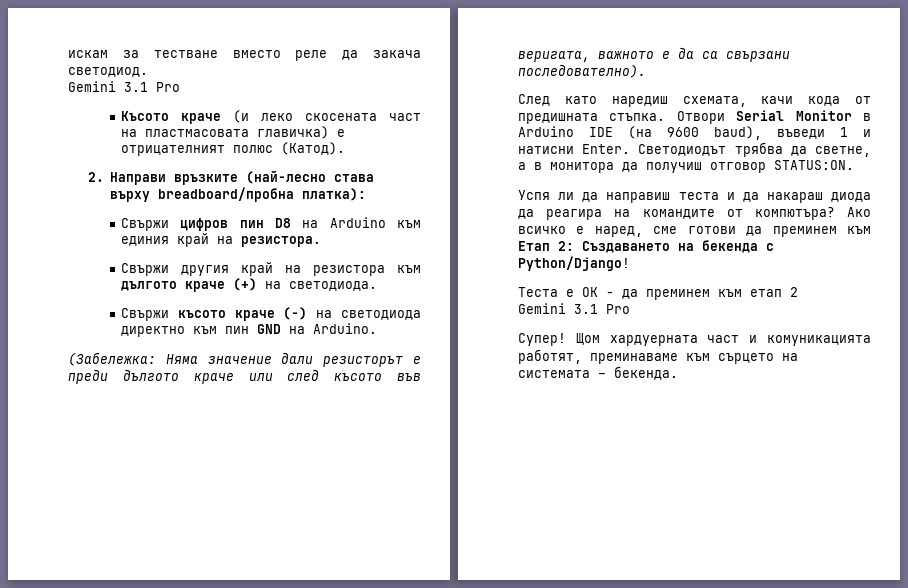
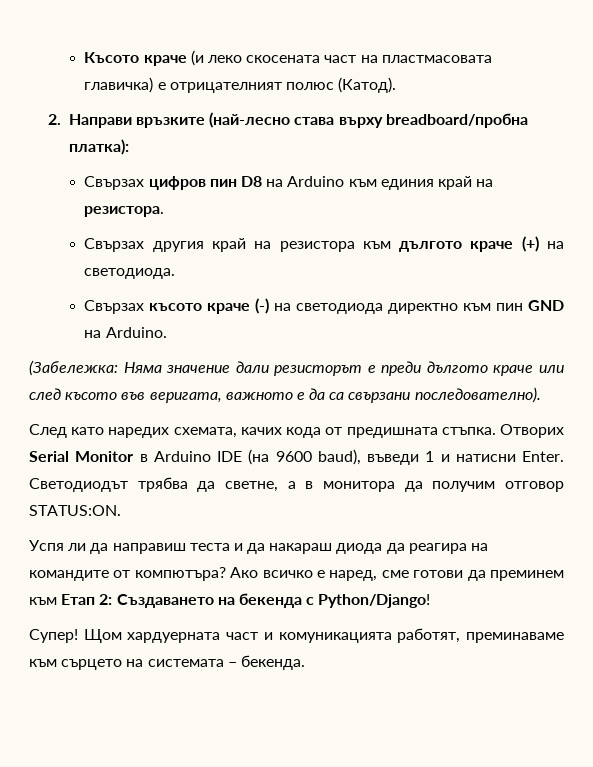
[68,50,421,61] [68,67,148,77] [68,81,180,92] искам за тестване вместо реле да закача светодиод. // Gemini 3.1 Pro // -> (84, 57) none
[121,218,170,231] Свържи -> [84,176,145,190] Свързах
[121,263,170,276] Свържи -> [84,238,145,252] Свързах
[121,308,170,321] Свържи -> [84,300,145,314] Свързах
[611,96,794,107] наредиш схемата, качи -> [108,427,282,438] наредих схемата, качих
[676,111,725,124] Отвори -> [500,424,564,438] Отворих
[646,162,702,173] получиш -> [432,481,496,492] получим
[518,287,798,300] [518,303,630,314] // Теста е ОК - да преминем към етап 2 // Gemini 3.1 Pro -> (431, 601) none

